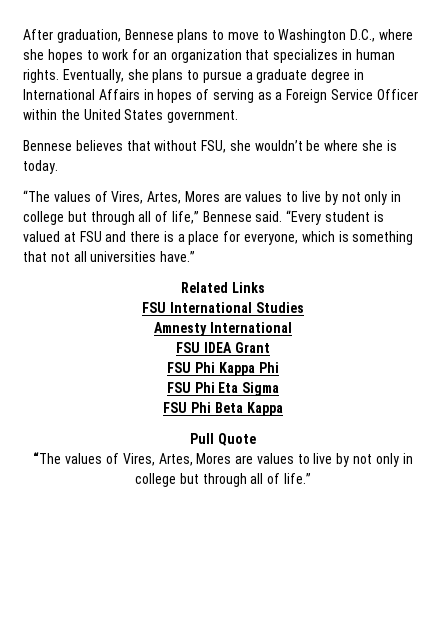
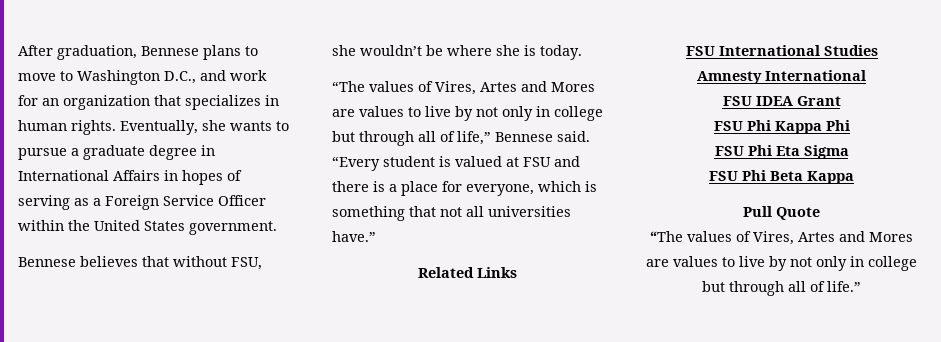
[379,29,414,40] [23,49,99,63] where she hopes to -> [200,70,226,81] and
[152,69,184,83] plans -> [230,121,272,131] wants
[147,191,182,204] Artes, -> [480,81,547,92] Artes and
[158,453,193,466] Artes, -> [798,231,865,242] Artes and

